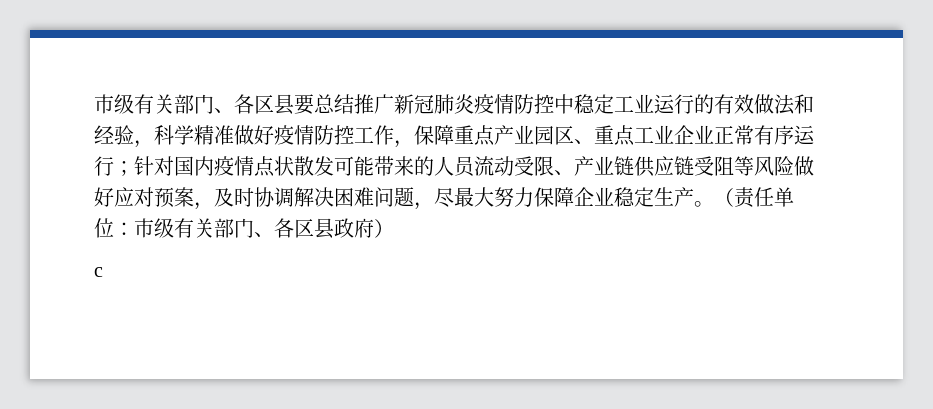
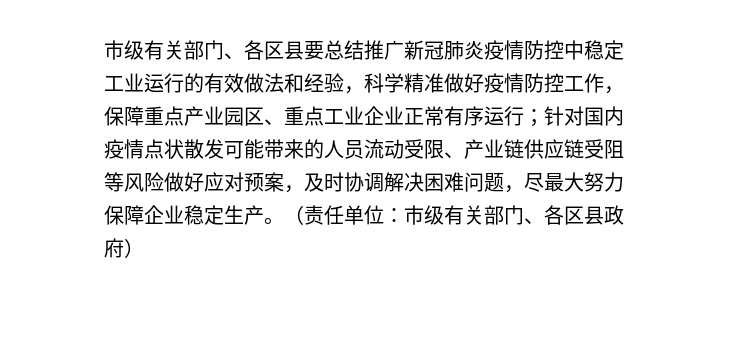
[94,267,103,277] // c -> (144, 248) none

